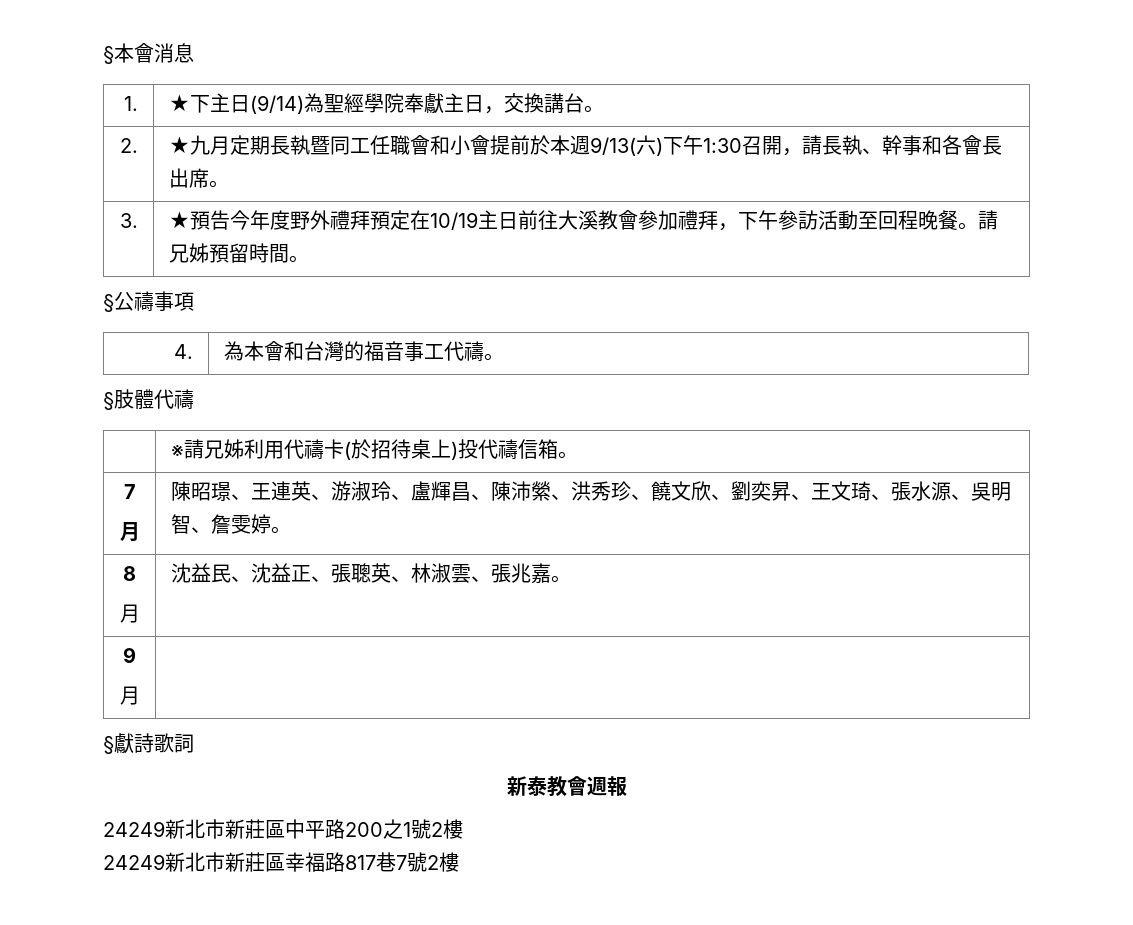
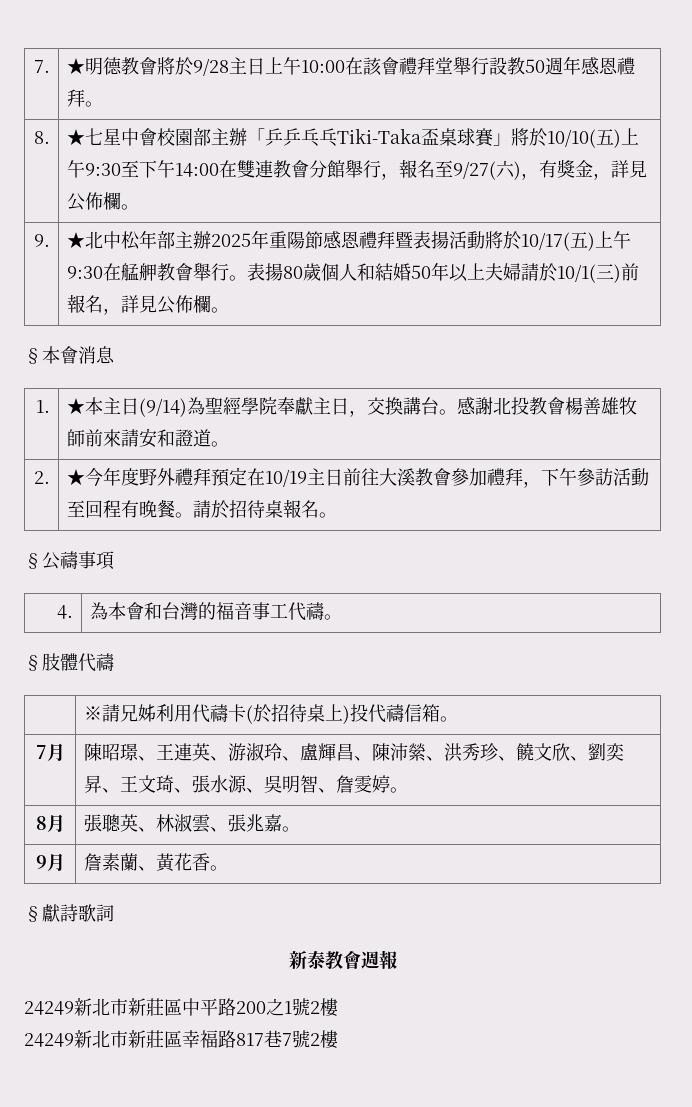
(103, 55) none -> [34,60,51,73] [66,56,635,76] [66,89,103,107] [34,131,51,144] [66,128,639,148] [66,159,647,180] [66,192,139,211] [34,234,51,247] [66,230,631,251] [66,262,639,283] [66,294,229,315] 7. | ★明德教會將於9/28主日上午10:00在該會禮拜堂舉行設教50週年感恩禮拜。 // 8. | ★七星中會校園部主辦「乒乒乓乓Tiki-Taka盃桌球賽」將於10/10(五)上午9:30至下午14:00在雙連教會分館舉行，報名至9/27(六)，有獎金，詳見公佈欄。 // 9. | ★北中松年部主辦2025年重陽節感恩禮拜暨表揚活動將於10/17(五)上午9:30在艋舺教會舉行。表揚80歲個人和結婚50年以上夫婦請於10/1(三)前報名，詳見公佈欄。 //
[189,95,210,113] 下 -> [84,397,103,415] 本
[120,138,139,153] [168,135,1002,156] [168,168,229,188] [120,213,139,228] [168,210,230,230] // 2. | ★九月定期長執暨同工任職會和小會提前於本週9/13(六)下午1:30召開，請長執、幹事和各會長出席。 // 3. | ★預告 -> [456,397,637,415] [66,428,229,448] [34,471,51,484] [66,469,85,485] 感謝北投教會楊善雄牧師前來請安和證道。 // 2. | ★
(918, 220) none -> [120,500,139,518] 有
[168,243,289,263] 兄姊預留時間 -> [210,499,319,519] 於招待桌報名
(136, 491) // -> (47, 752) none
[120,604,141,623] [170,563,331,583] // 月 | 沈益民、沈益正、 -> [46,814,65,833] 月 |
[119,686,140,705] // 月 | -> [46,853,65,872] [83,853,228,872] 月 | 詹素蘭、黃花香。

